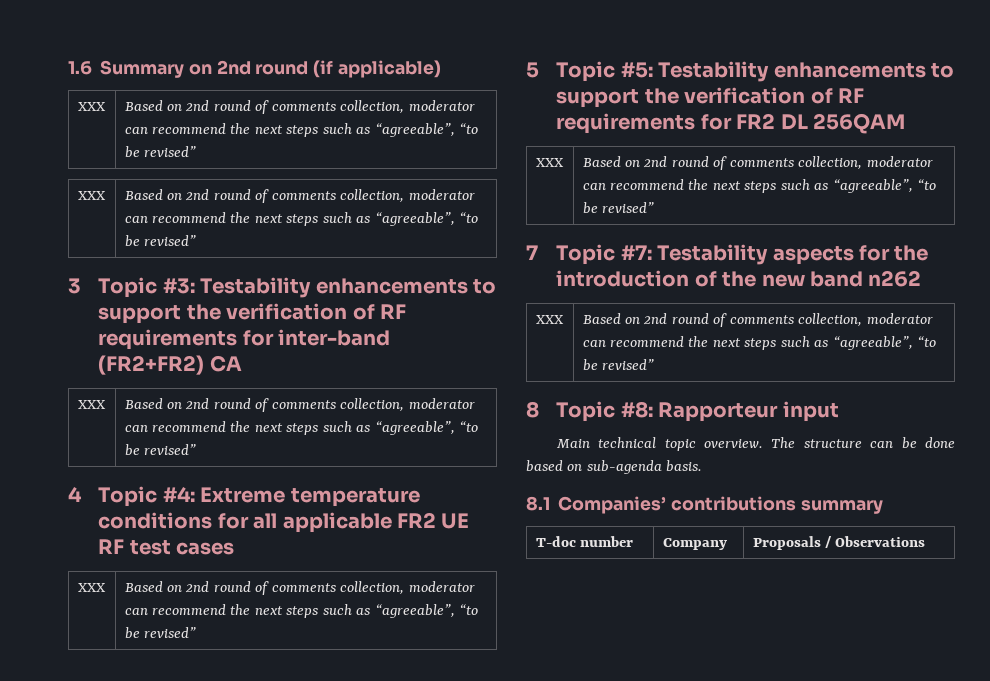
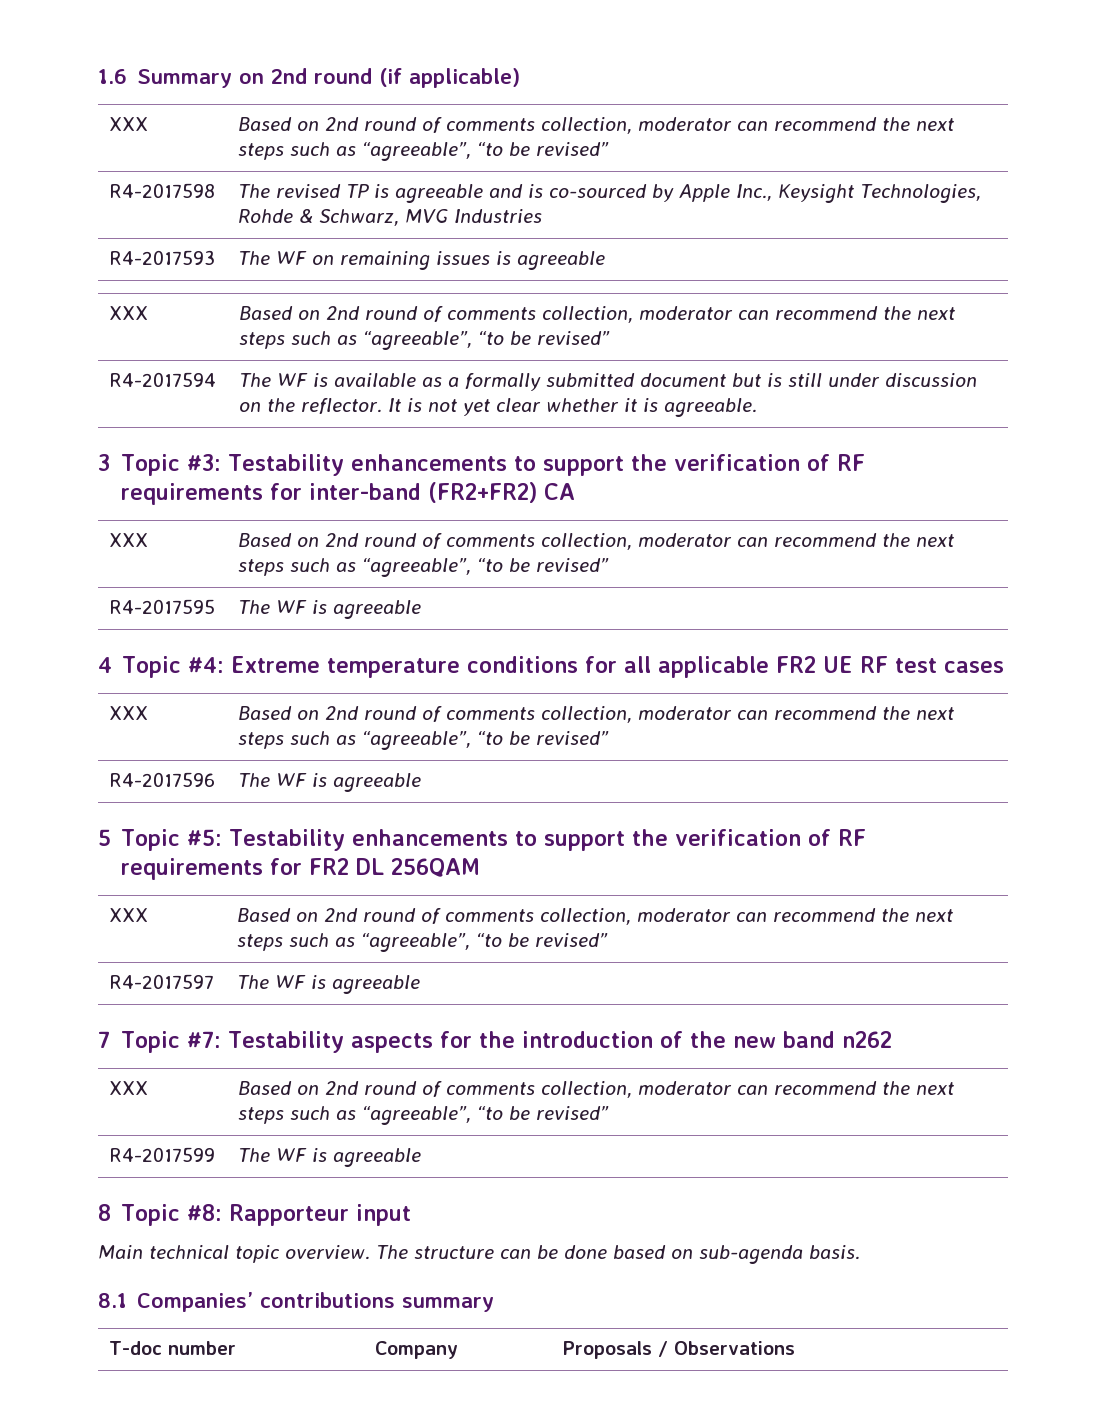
(196, 151) none -> [109,183,216,198] [238,184,982,203] [238,209,543,226] [109,250,216,265] [238,251,606,270] // R4-2017598 | The revised TP is agreeable and is co-sourced by Apple Inc., Keysight Technologies, Rohde & Schwarz, MVG Industries // R4-2017593 | The WF on remaining issues is agreeable
(196, 240) none -> [109,372,217,387] [239,373,978,391] [239,398,758,417] // R4-2017594 | The WF is available as a formally submitted document but is still under discussion on the reflector. It is not yet clear whether it is agreeable.
(196, 449) none -> [109,599,216,614] [238,600,422,619] // R4-2017595 | The WF is agreeable
(196, 632) none -> [109,772,216,787] [238,773,422,792] // R4-2017596 | The WF is agreeable
(654, 207) none -> [109,974,215,989] [237,975,421,994] // R4-2017597 | The WF is agreeable
(654, 364) none -> [109,1147,216,1162] [238,1148,422,1167] // R4-2017599 | The WF is agreeable

